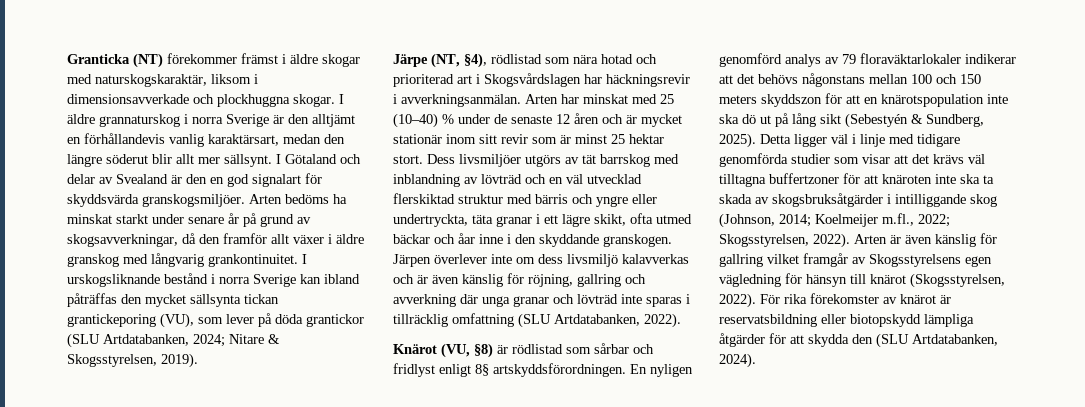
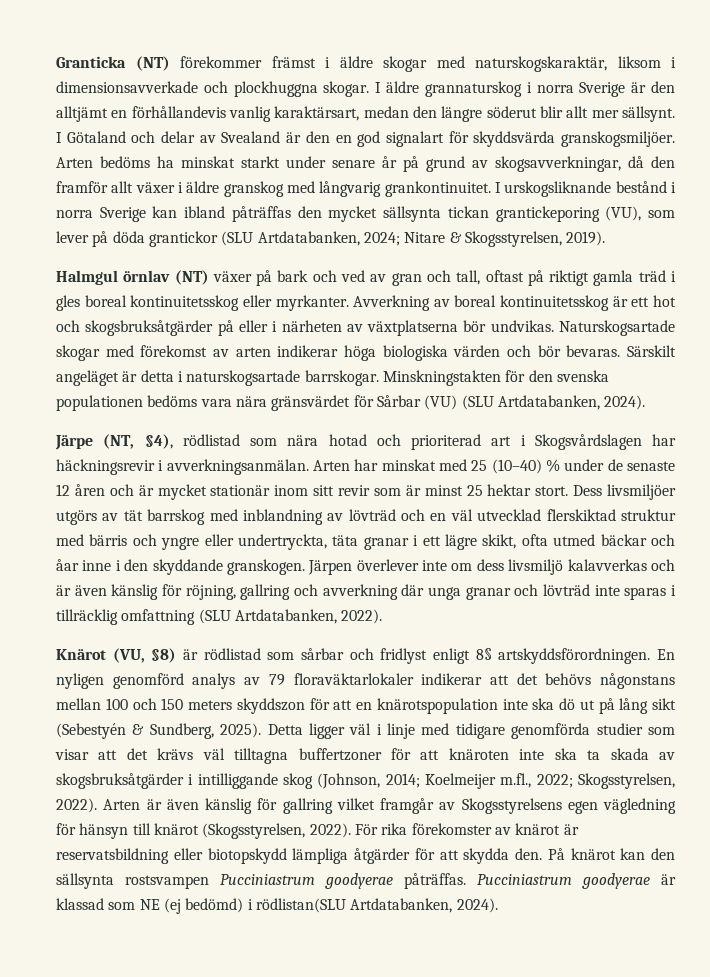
(198, 360) none -> [56,270,676,286] [56,295,676,311] [56,320,676,336] [56,345,676,361] [56,370,609,386] [56,395,646,411] // Halmgul örnlav (NT) växer på bark och ved av gran och tall, oftast på riktigt gamla träd i gles boreal kontinuitetsskog eller myrkanter. Avverkning av boreal kontinuitetsskog är ett hot och skogsbruksåtgärder på eller i närheten av växtplatserna bör undvikas. Naturskogsartade skogar med förekomst av arten indikerar höga biologiska värden och bör bevaras. Särskilt angeläget är detta i naturskogsartade barrskogar. Minskningstakten för den svenska populationen bedöms vara nära gränsvärdet för Sårbar (VU) (SLU Artdatabanken, 2024).
[852,333,909,348] den (SLU -> [515,848,675,860] [56,873,676,889] [56,898,346,914] den. På knärot kan den sällsynta rostsvampen Pucciniastrum goodyerae påträffas. Pucciniastrum goodyerae är klassad som NE (ej bedömd) i rödlistan(SLU

